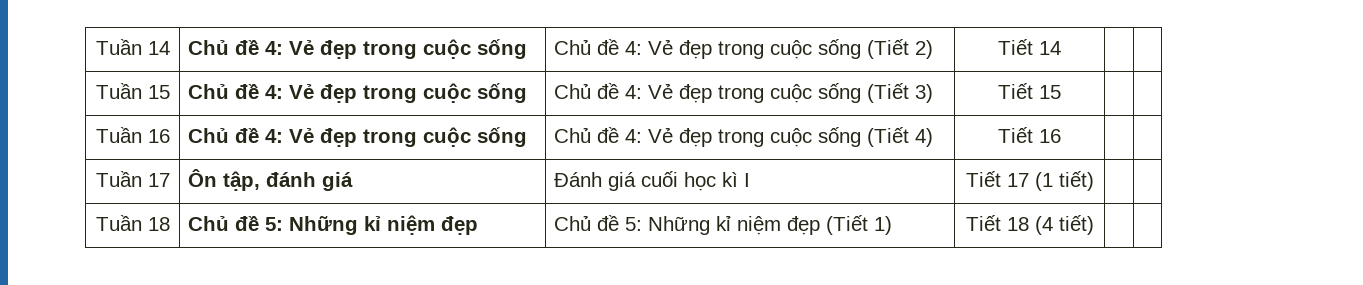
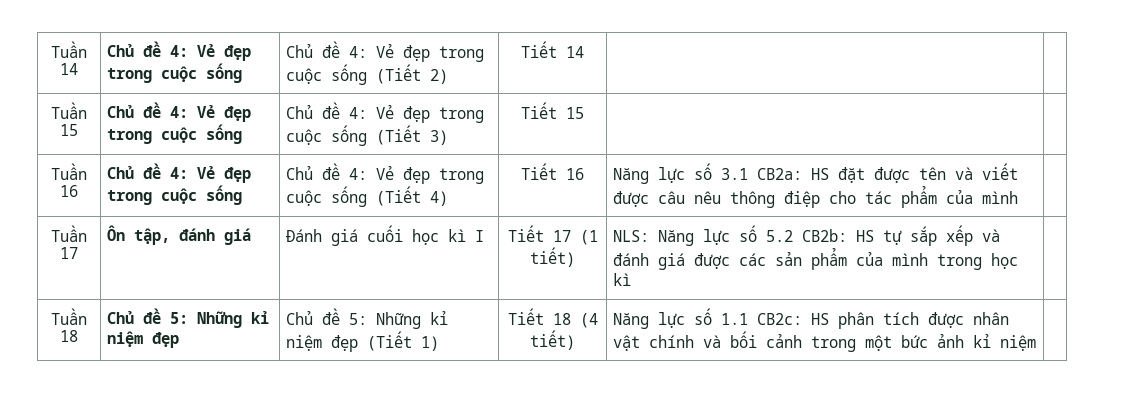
(1061, 136) none -> [613,163,1019,184] [613,186,1019,208] Năng lực số 3.1 CB2a: HS đặt được tên và viết được câu nêu thông điệp cho tác phẩm của mình
(1094, 181) none -> [613,225,1001,246] [613,248,1019,270] [613,273,632,286] NLS: Năng lực số 5.2 CB2b: HS tự sắp xếp và đánh giá được các sản phẩm của mình trong học kì
(1094, 225) none -> [613,308,1010,329] [613,331,1037,352] Năng lực số 1.1 CB2c: HS phân tích được nhân vật chính và bối cảnh trong một bức ảnh kỉ niệm

